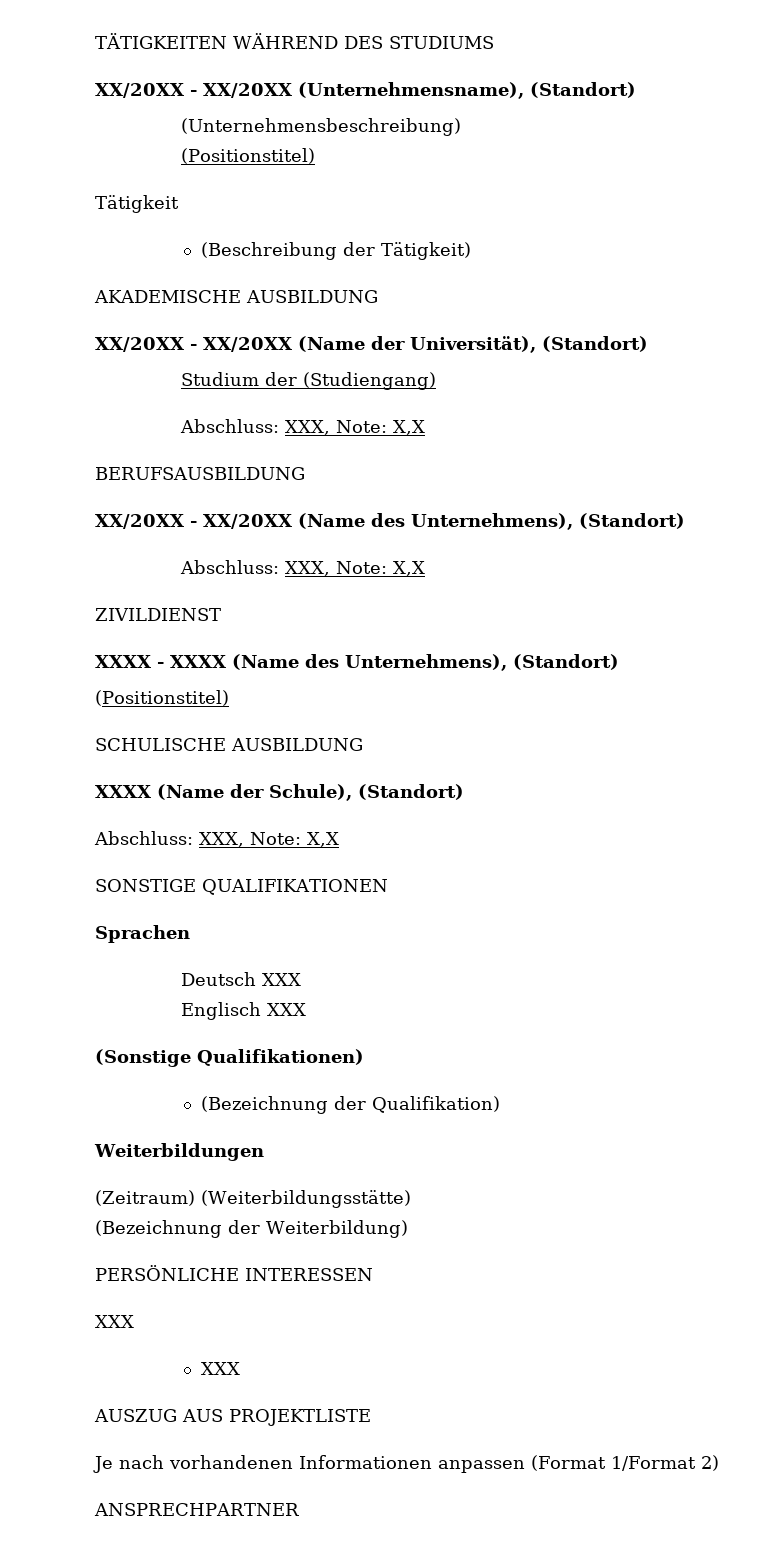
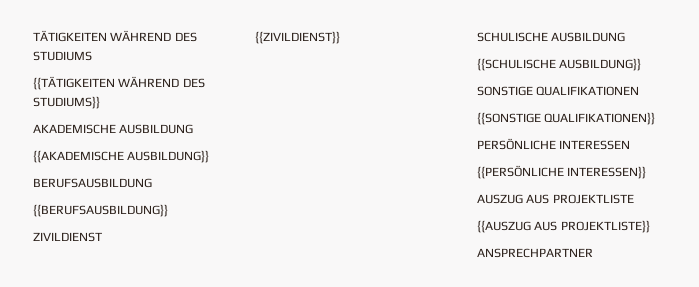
[95,82,636,99] [180,118,461,136] [180,148,315,164] [95,195,179,213] [200,242,471,260] [94,290,378,303] [95,336,648,353] [180,372,436,390] [179,419,425,435] [95,467,305,480] [95,513,685,530] [179,560,425,576] [95,608,221,621] [95,654,619,671] [95,690,229,706] [95,738,363,751] [95,784,464,801] [94,831,339,847] [95,879,388,895] [95,925,190,943] [180,972,301,986] [180,1002,306,1020] [95,1049,364,1067] [200,1096,500,1114] [94,1143,264,1161] [95,1190,411,1208] [95,1220,408,1238] XX/20XX - XX/20XX (Unternehmensname), (Standort) // (Unternehmensbeschreibung) // (Positionstitel) // Tätigkeit // (Beschreibung der Tätigkeit) // AKADEMISCHE AUSBILDUNG // XX/20XX - XX/20XX (Name der Universität), (Standort) // Studium der (Studiengang) // Abschluss: XXX, Note: X,X // BERUFSAUSBILDUNG // XX/20XX - XX/20XX (Name des Unternehmens), (Standort) // Abschluss: XXX, Note: X,X // ZIVILDIENST // XXXX - XXXX (Name des Unternehmens), (Standort) // (Positionstitel) // SCHULISCHE AUSBILDUNG // XXXX (Name der Schule), (Standort) // Abschluss: XXX, Note: X,X // SONSTIGE QUALIFIKATIONEN // Sprachen // Deutsch XXX // Englisch XXX // (Sonstige Qualifikationen) // (Bezeichnung der Qualifikation) // Weiterbildungen // (Zeitraum) (Weiterbildungsstätte) // (Bezeichnung der Weiterbildung) -> [33,76,205,90] [33,96,100,109] [33,124,194,134] [33,150,210,163] [33,178,152,188] [33,204,168,217] [33,232,102,242] [255,31,340,44] [477,32,626,42] [477,58,642,71] [477,86,640,96] [477,112,656,125] {{TÄTIGKEITEN WÄHREND DES STUDIUMS}} // AKADEMISCHE AUSBILDUNG // {{AKADEMISCHE AUSBILDUNG}} // BERUFSAUSBILDUNG // {{BERUFSAUSBILDUNG}} // ZIVILDIENST // {{ZIVILDIENST}} // SCHULISCHE AUSBILDUNG // {{SCHULISCHE AUSBILDUNG}} // SONSTIGE QUALIFIKATIONEN // {{SONSTIGE QUALIFIKATIONEN}}
[95,1315,134,1328] [200,1362,240,1375] XXX // XXX -> [477,165,647,179] {{PERSÖNLICHE INTERESSEN}}
[93,1455,719,1473] Je nach vorhandenen Informationen anpassen (Format 1/Format 2) -> [477,220,650,233] {{AUSZUG AUS PROJEKTLISTE}}

